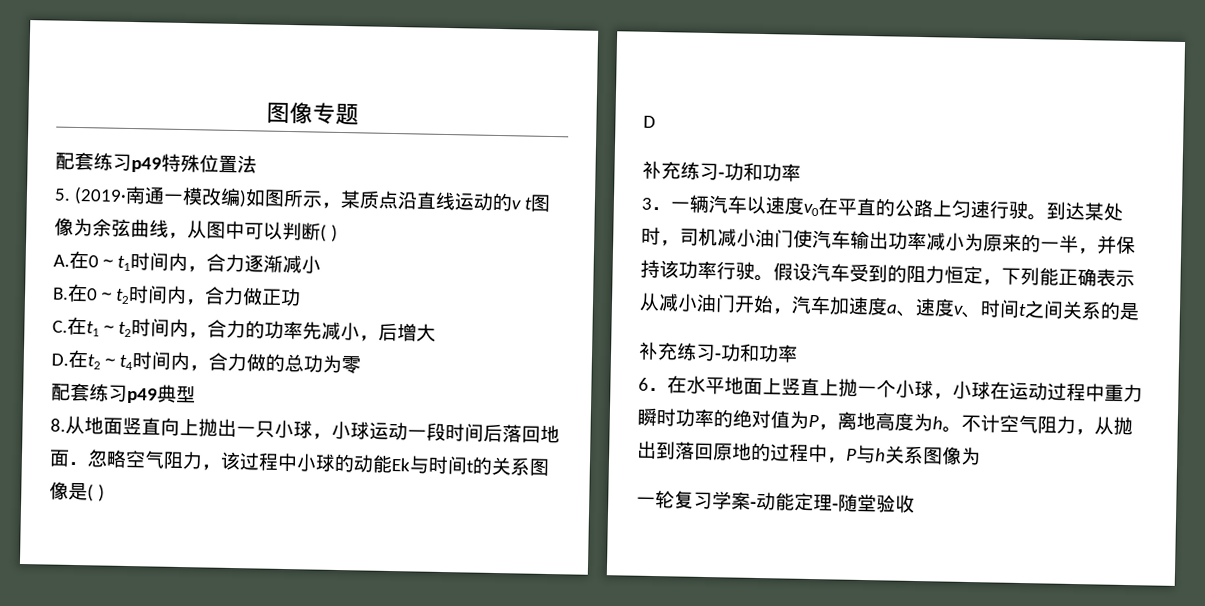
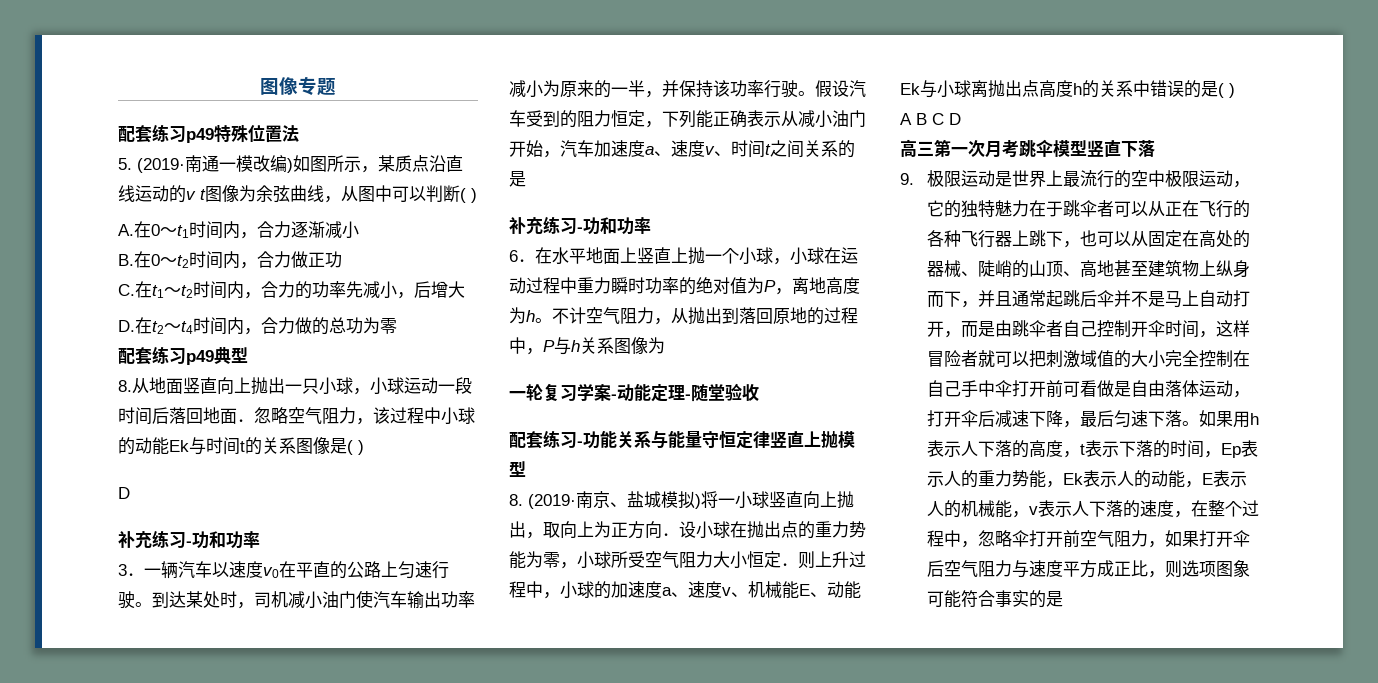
(915, 503) none -> [509,430,855,449] [509,461,526,477] [509,491,854,509] [509,521,866,539] [509,551,866,569] [509,581,861,599] [900,80,1235,98] [900,113,961,125] [900,139,1155,158] [900,170,1251,188] [927,200,1251,218] [927,230,1251,248] [927,260,1251,278] [927,290,1251,308] [927,320,1251,338] [927,350,1251,368] [927,380,1251,398] [927,410,1260,428] [927,440,1259,458] [927,470,1248,488] [927,500,1260,518] [927,530,1251,548] [927,560,1251,578] [927,590,1064,608] // 配套练习-功能关系与能量守恒定律竖直上抛模型 // 8. (2019·南京、盐城模拟)将一小球竖直向上抛出，取向上为正方向．设小球在抛出点的重力势能为零，小球所受空气阻力大小恒定．则上升过程中，小球的加速度a、速度v、机械能E、动能Ek与小球离抛出点高度h的关系中错误的是( ) // A B C D // 高三第一次月考跳伞模型竖直下落 // 9.极限运动是世界上最流行的空中极限运动，它的独特魅力在于跳伞者可以从正在飞行的各种飞行器上跳下，也可以从固定在高处的器械、陡峭的山顶、高地甚至建筑物上纵身而下，并且通常起跳后伞并不是马上自动打开，而是由跳伞者自己控制开伞时间，这样冒险者就可以把刺激域值的大小完全控制在自己手中伞打开前可看做是自由落体运动，打开伞后减速下降，最后匀速下落。如果用h表示人下落的高度，t表示下落的时间，Ep表示人的重力势能，Ek表示人的动能，E表示人的机械能，v表示人下落的速度，在整个过程中，忽略伞打开前空气阻力，如果打开伞后空气阻力与速度平方成正比，则选项图象可能符合事实的是

